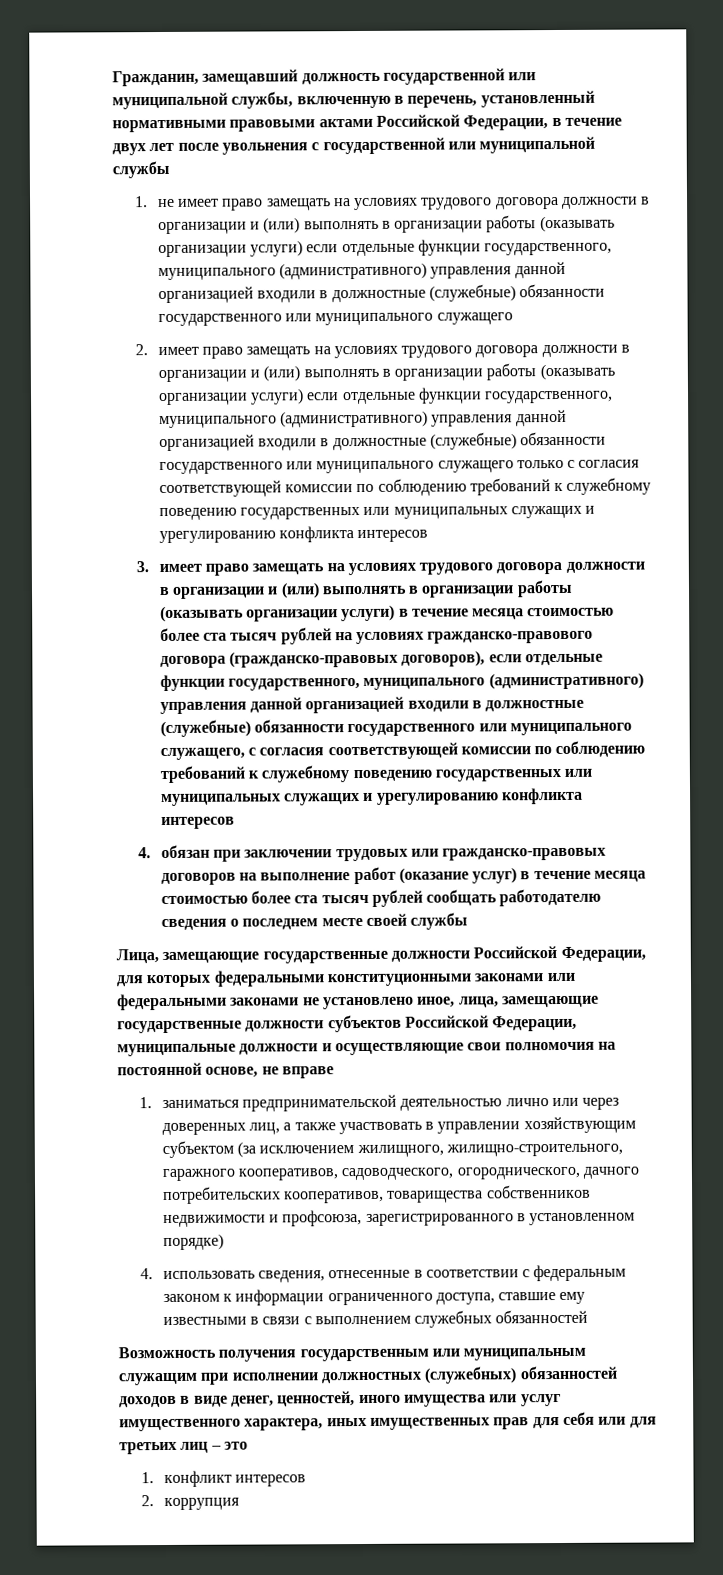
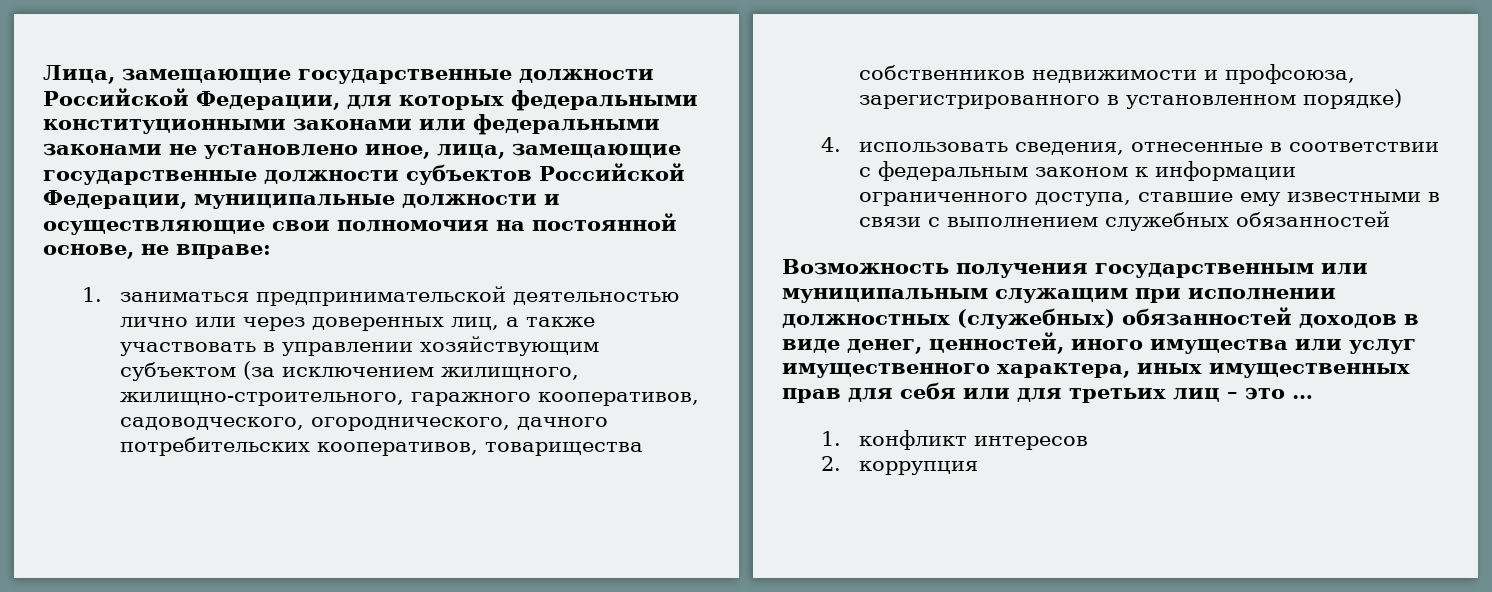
[112,68,537,87] [112,90,595,110] [112,114,622,133] [112,136,596,156] [112,160,170,179] [135,196,651,211] [157,215,615,235] [157,239,613,258] [157,261,566,281] [157,283,606,304] [157,312,513,327] [135,344,631,359] [157,363,615,383] [158,387,614,406] [158,409,567,429] [158,431,607,452] [158,459,641,475] [158,477,652,498] [158,505,596,521] [158,526,429,544] [136,561,645,576] [158,579,573,599] [159,604,615,623] [159,627,594,645] [159,650,603,669] [159,672,644,692] [159,696,585,715] [159,719,632,738] [159,740,646,761] [159,765,593,784] [160,787,583,807] [160,816,235,830] [138,844,607,862] [160,866,647,886] [160,888,602,907] [160,912,469,931] Гражданин, замещавший должность государственной или муниципальной службы, включенную в перечень, установленный нормативными правовыми актами Российской Федерации, в течение двух лет после увольнения с государственной или муниципальной службы // 1. не имеет право замещать на условиях трудового договора должности в организации и (или) выполнять в организации работы (оказывать организации услуги) если отдельные функции государственного, муниципального (административного) управления данной организацией входили в должностные (служебные) обязанности государственного или муниципального служащего // 2. имеет право замещать на условиях трудового договора должности в организации и (или) выполнять в организации работы (оказывать организации услуги) если отдельные функции государственного, муниципального (административного) управления данной организацией входили в должностные (служебные) обязанности государственного или муниципального служащего только с согласия соответствующей комиссии по соблюдению требований к служебному поведению государственных или муниципальных служащих и урегулированию конфликта интересов // 3. имеет право замещать на условиях трудового договора должности в организации и (или) выполнять в организации работы (оказывать организации услуги) в течение месяца стоимостью более ста тысяч рублей на условиях гражданско-правового договора (гражданско-правовых договоров), если отдельные функции государственного, муниципального (административного) управления данной организацией входили в должностные (служебные) обязанности государственного или муниципального служащего, с согласия соответствующей комиссии по соблюдению требований к служебному поведению государственных или муниципальных служащих и урегулированию конфликта интересов // 4. обязан при заключении трудовых или гражданско-правовых договоров на выполнение работ (оказание услуг) в течение месяца стоимостью более ста тысяч рублей сообщать работодателю сведения о последнем месте своей службы // -> (43, 74) none
[281,1066,334,1079] вправе -> [176,244,271,259] вправе:
(248, 1445) none -> [1292,395,1313,399] …

